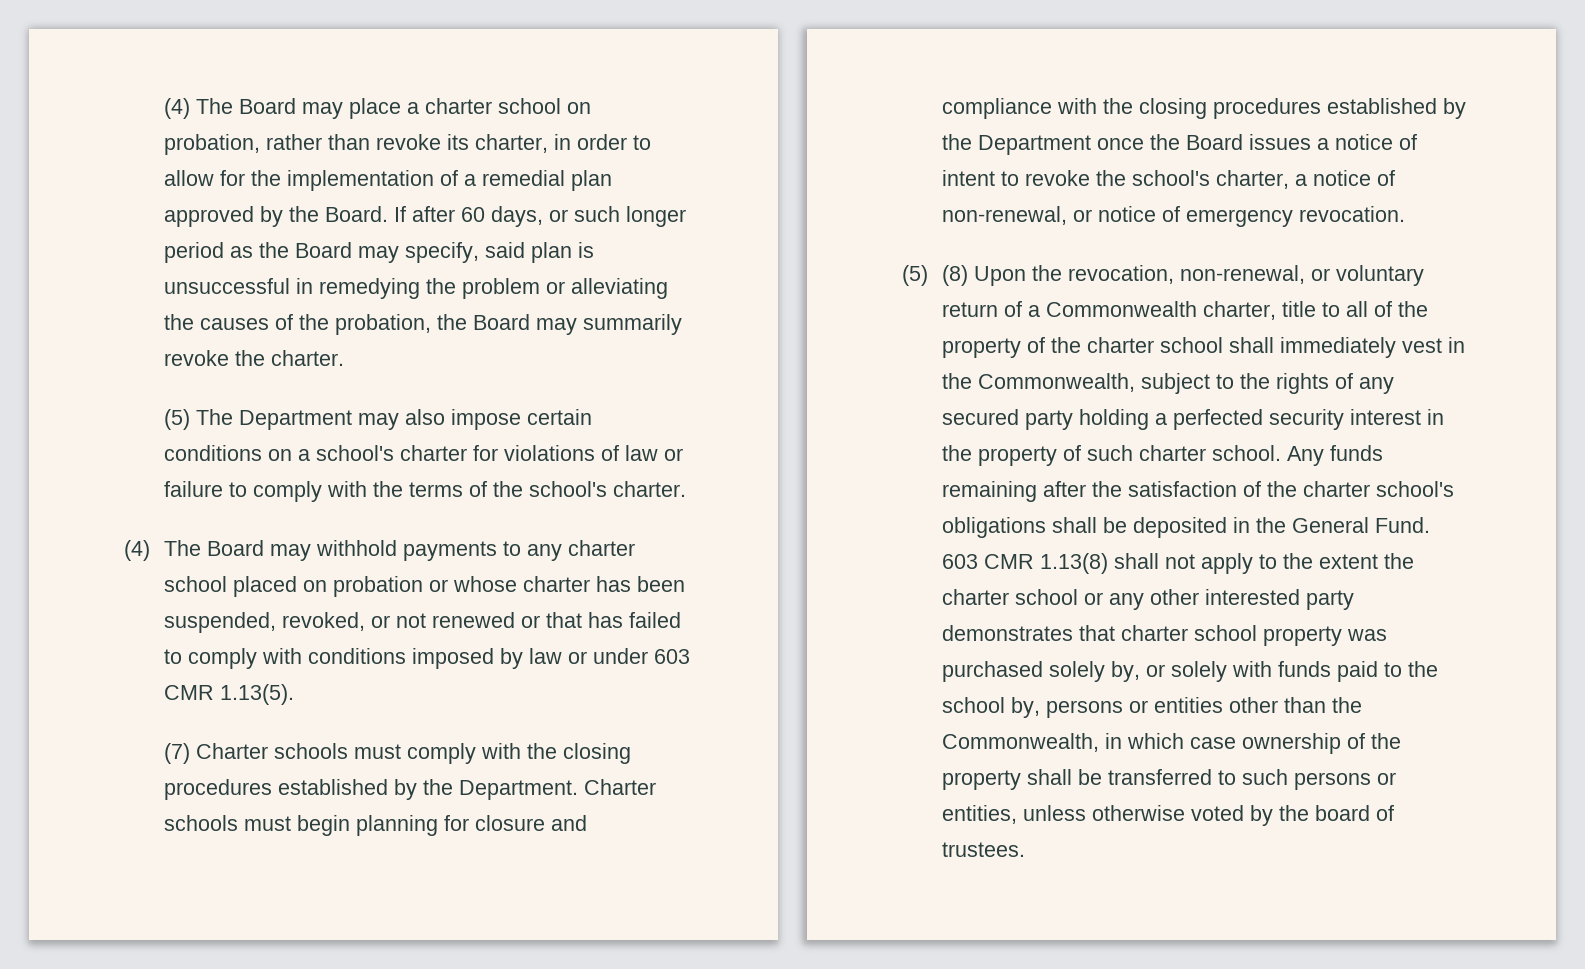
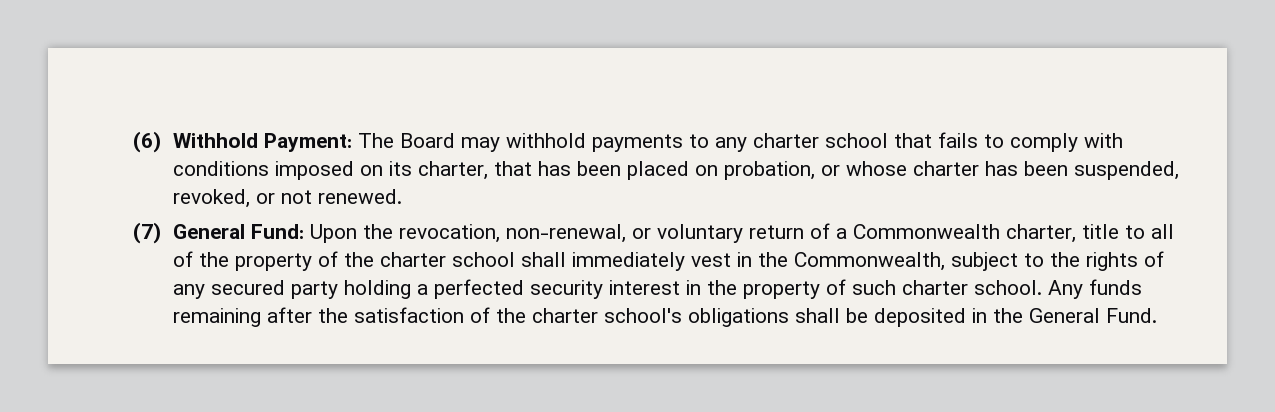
[163,98,591,119] [163,134,651,155] [163,170,612,191] [163,206,686,227] [163,242,594,263] [163,278,668,299] [163,314,682,335] [163,350,344,366] [163,409,592,430] [163,445,683,461] [163,481,686,502] [123,540,150,561] (4) The Board may place a charter school on probation, rather than revoke its charter, in order to allow for the implementation of a remedial plan approved by the Board. If after 60 days, or such longer period as the Board may specify, said plan is unsuccessful in remedying the problem or alleviating the causes of the probation, the Board may summarily revoke the charter. // (5) The Department may also impose certain conditions on a school's charter for violations of law or failure to comply with the terms of the school's charter. // (4) -> [132,131,352,153] (6) Withhold Payment:
(227, 584) none -> [893,132,1123,152] [172,161,621,180] that fails to comply with conditions imposed on its charter, that has been
[332,576,423,597] probation -> [723,161,815,180] probation,
[431,612,681,628] [163,648,690,669] [163,684,294,705] [163,743,631,764] [163,779,656,800] [163,815,587,836] [941,98,1466,119] [941,134,1417,155] [941,170,1395,189] [941,206,1405,227] [901,265,968,286] renewed or that has failed to comply with conditions imposed by law or under 603 CMR 1.13(5). // (7) Charter schools must comply with the closing procedures established by the Department. Charter schools must begin planning for closure and compliance with the closing procedures established by the Department once the Board issues a notice of intent to revoke the school's charter, a notice of non-renewal, or notice of emergency revocation. // (5) (8) -> [317,189,402,204] [132,222,304,244] renewed. // (7) General Fund:
[941,553,1414,574] [941,589,1354,610] [941,625,1387,646] [941,661,1438,682] [941,697,1362,718] [941,733,1401,754] [941,769,1396,790] [941,805,1394,826] [941,842,1025,857] 603 CMR 1.13(8) shall not apply to the extent the charter school or any other interested party demonstrates that charter school property was purchased solely by, or solely with funds paid to the school by, persons or entities other than the Commonwealth, in which case ownership of the property shall be transferred to such persons or entities, unless otherwise voted by the board of trustees. -> (1157, 315) none

